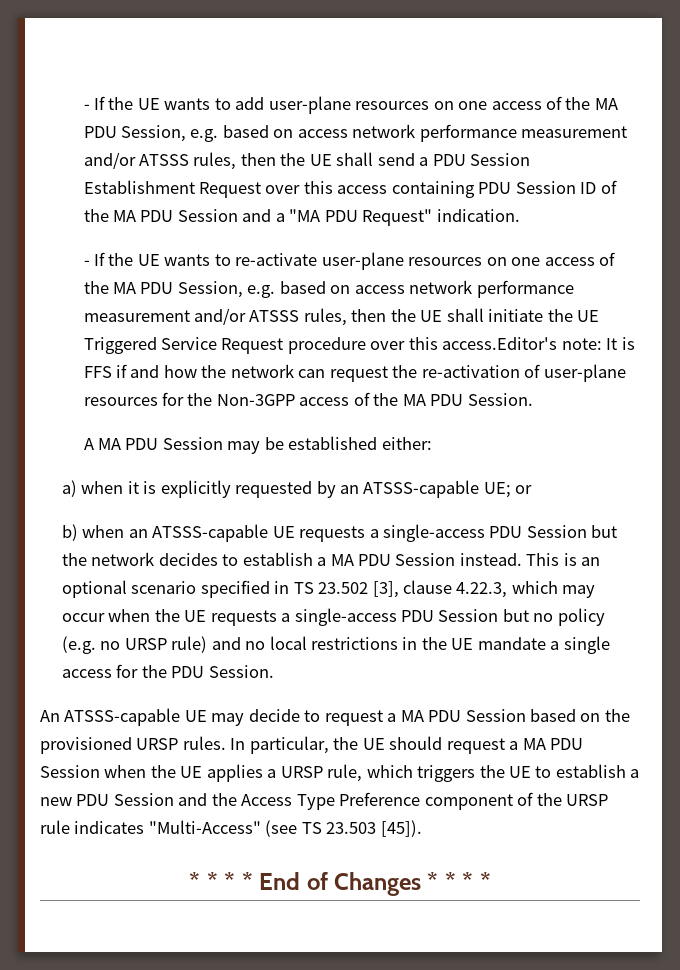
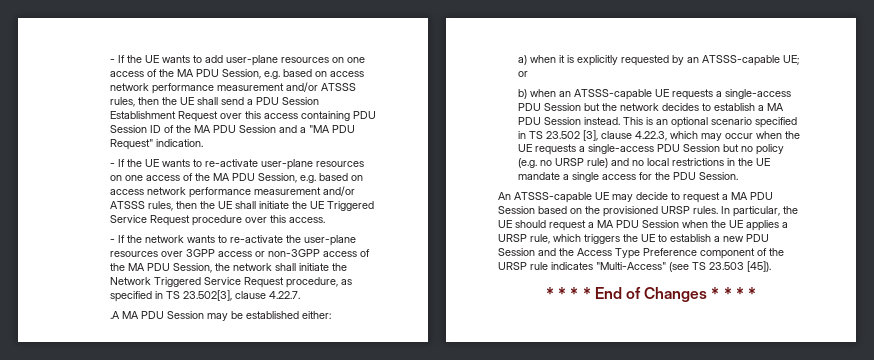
[442,337,635,350] [83,364,626,382] [83,392,533,406] [83,438,94,450] access.Editor's note: It is FFS if and how the network can request the re-activation of user-plane resources for the Non-3GPP access of the MA PDU Session. // A -> [288,217,325,223] [109,235,356,246] [109,249,370,257] [109,263,347,273] [109,277,352,288] [109,290,300,302] [109,311,120,319] access. // - If the network wants to re-activate the user-plane resources over 3GPP access or non-3GPP access of the MA PDU Session, the network shall initiate the Network Triggered Service Request procedure, as specified in TS 23.502[3], clause 4.22.7. // .A

